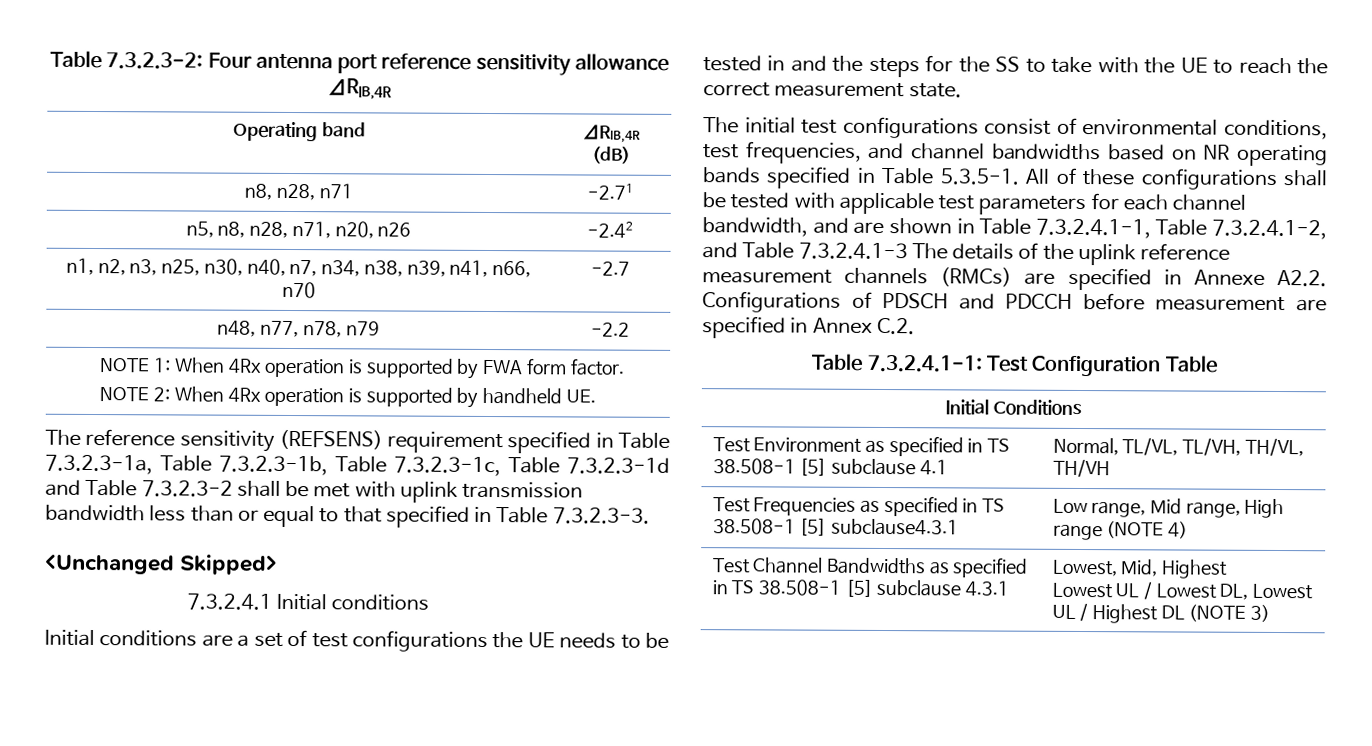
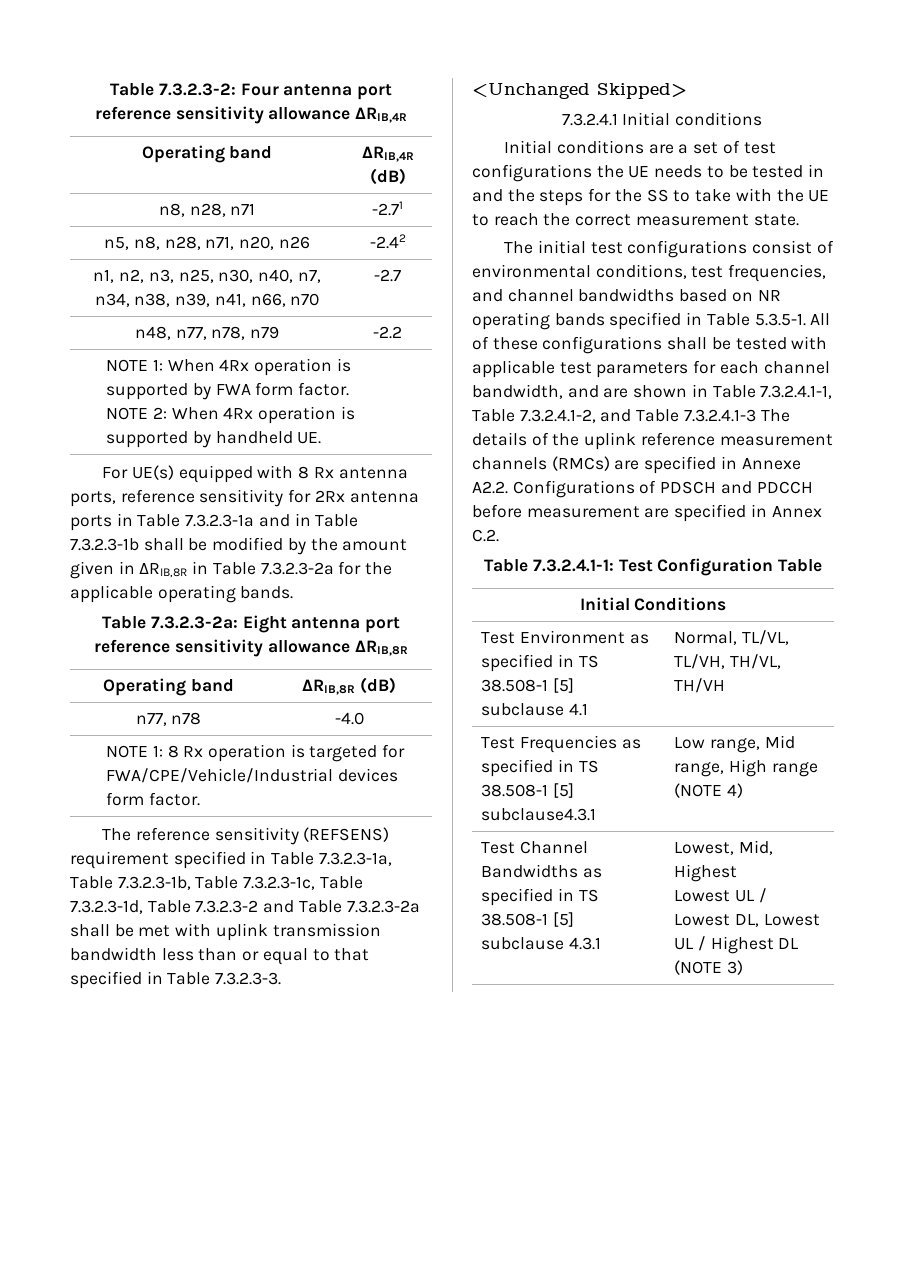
(596, 396) none -> [102,465,408,483] [70,489,419,507] [70,513,359,531] [70,537,408,555] [70,561,393,579] [70,585,294,603] [102,615,400,633] [94,639,408,657] [103,678,234,696] [302,677,396,695] [135,712,202,726] [334,712,364,725] [106,744,406,762] [106,768,398,783] [106,792,200,806] // For UE(s) equipped with 8 Rx antenna ports, reference sensitivity for 2Rx antenna ports in Table 7.3.2.3-1a and in Table 7.3.2.3-1b shall be modified by the amount given in ΔRIB,8R in Table 7.3.2.3-2a for the applicable operating bands. // Table 7.3.2.3-2a: Eight antenna port reference sensitivity allowance ΔRIB,8R // Operating band | ΔRIB,8R (dB) // n77, n78 | -4.0 // NOTE 1: 8 Rx operation is targeted for FWA/CPE/Vehicle/Industrial devices form factor.
[567,457,670,474] [45,479,233,497] 7.3.2.3-1d and Table 7.3.2.3-2 -> [70,900,420,914] 7.3.2.3-1d, Table 7.3.2.3-2 and Table 7.3.2.3-2a

